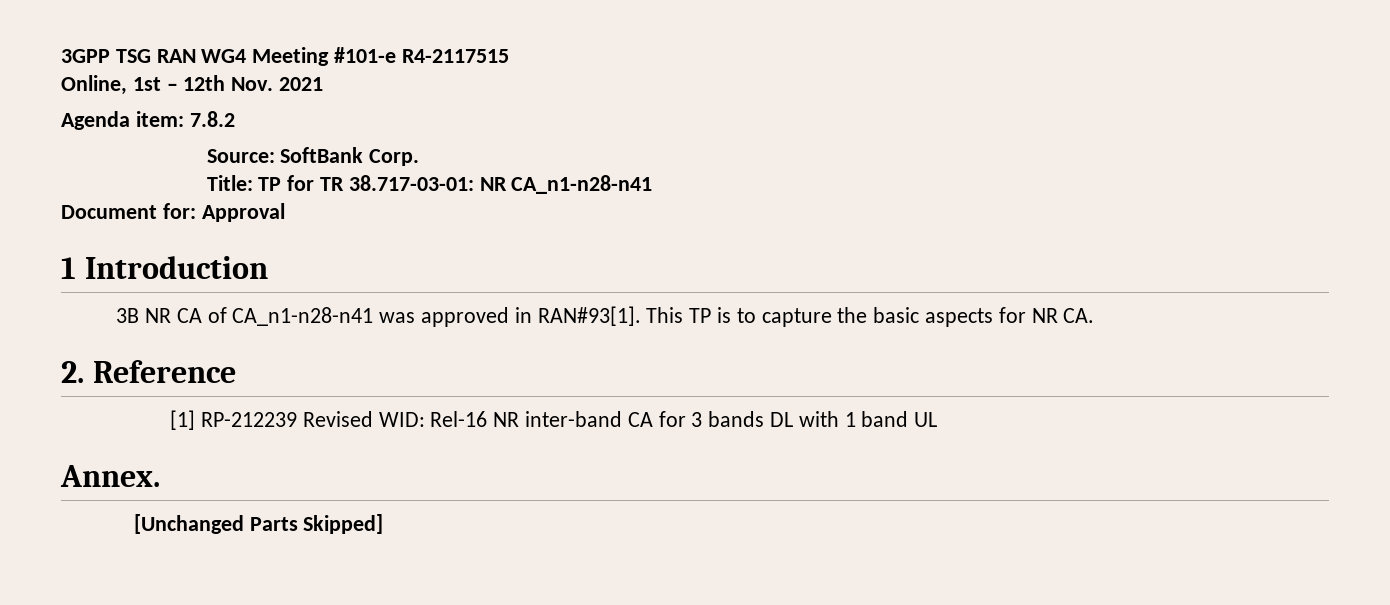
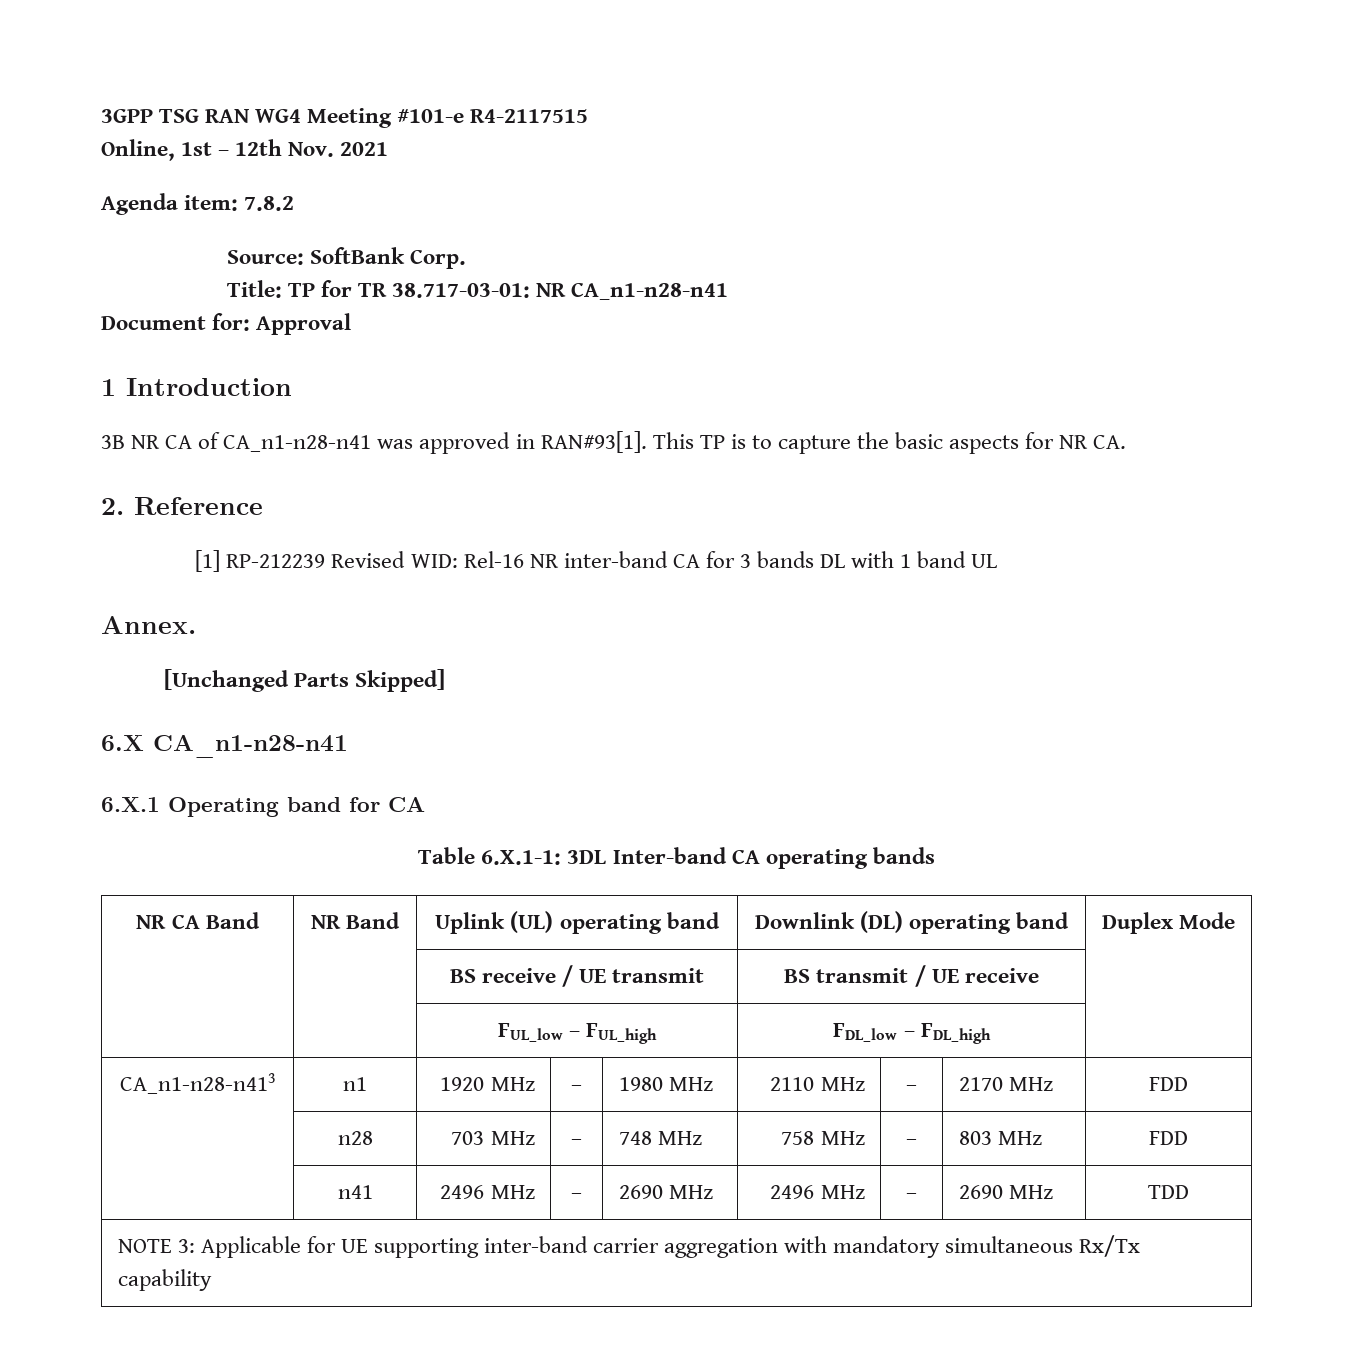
(384, 524) none -> [101,734,348,758] [101,797,425,817] [418,847,935,869] [136,912,260,929] [310,912,401,929] [435,911,720,934] [754,911,1070,934] [1101,912,1236,934] [449,965,705,987] [784,965,1039,987] [497,1023,658,1044] [833,1023,991,1044] [119,1073,276,1094] [343,1077,367,1091] [440,1077,535,1091] [571,1085,582,1091] [618,1077,713,1091] [770,1077,865,1091] [906,1085,917,1091] [958,1077,1053,1091] [1149,1077,1188,1091] [337,1131,373,1145] [451,1131,535,1145] [571,1139,582,1145] [618,1131,702,1145] [781,1131,865,1145] [906,1139,917,1145] [958,1131,1042,1145] [1149,1131,1188,1145] [337,1185,373,1199] [440,1185,535,1199] [571,1193,582,1199] [618,1185,713,1199] [770,1185,865,1199] [906,1193,917,1199] [958,1185,1053,1199] [1148,1185,1189,1199] [117,1235,1141,1258] [117,1269,212,1291] // 6.X CA_n1-n28-n41 // 6.X.1 Operating band for CA // Table 6.X.1-1: 3DL Inter-band CA operating bands // NR CA Band | NR Band | Uplink (UL) operating band | Downlink (DL) operating band | Duplex Mode // | | BS receive / UE transmit | BS transmit / UE receive | // | | FUL_low – FUL_high | FDL_low – FDL_high | // CA_n1-n28-n413 | n1 | 1920 MHz | – | 1980 MHz | 2110 MHz | – | 2170 MHz | FDD // | n28 | 703 MHz | – | 748 MHz | 758 MHz | – | 803 MHz | FDD // | n41 | 2496 MHz | – | 2690 MHz | 2496 MHz | – | 2690 MHz | TDD // NOTE 3: Applicable for UE supporting inter-band carrier aggregation with mandatory simultaneous Rx/Tx capability

